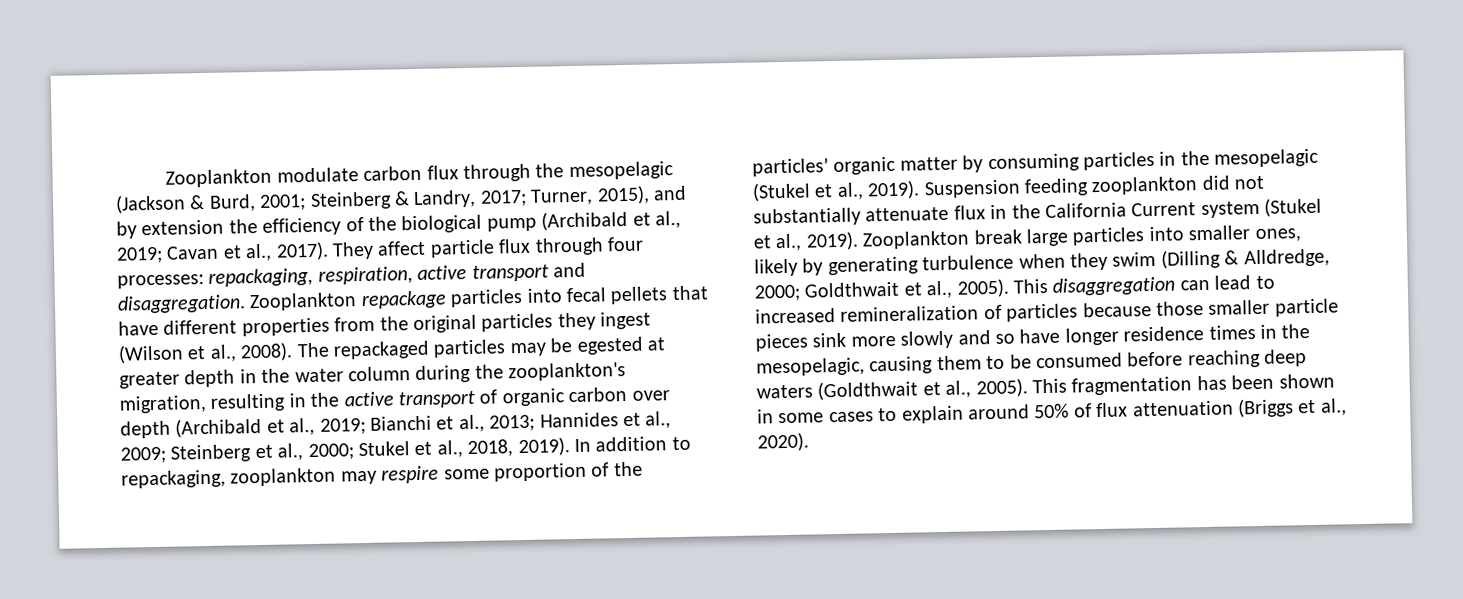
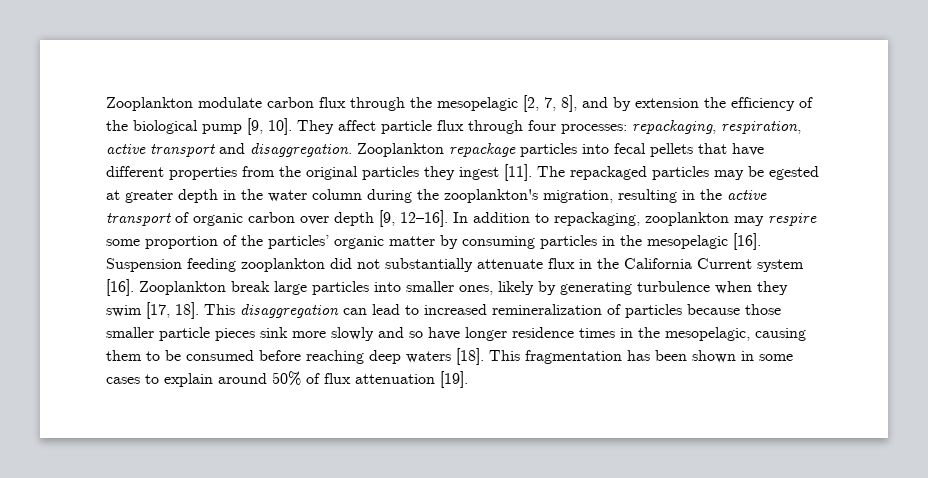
[115,185,650,214] (Jackson & Burd, 2001; Steinberg & Landry, 2017; Turner, 2015), -> [523,95,577,112] [2, 7, 8],
[541,210,681,231] [116,241,329,264] (Archibald et al., 2019; Cavan et al., 2017). -> [247,118,292,135] [9, 10].
[118,342,294,364] (Wilson et al., 2008). -> [504,164,532,181] [11].
[175,411,672,438] [120,437,570,464] (Archibald et al., 2019; Bianchi et al., 2013; Hannides et al., 2009; Steinberg et al., 2000; Stukel et al., 2018, 2019). -> [379,210,448,227] [9, 12–16].
[752,180,921,202] (Stukel et al., 2019). -> [733,233,761,250] [16].
[1264,197,1323,217] [753,231,859,252] (Stukel et al., 2019). -> [106,279,134,296] [16].
[1160,248,1330,269] [754,278,1009,302] (Dilling & Alldredge, 2000; Goldthwait et al., 2005). -> [146,302,199,319] [17, 18].
[817,378,1028,401] (Goldthwait et al., 2005). -> [456,348,484,365] [18].
[1237,398,1347,418] [757,432,809,452] (Briggs et al., 2020). -> [440,371,468,388] [19].

